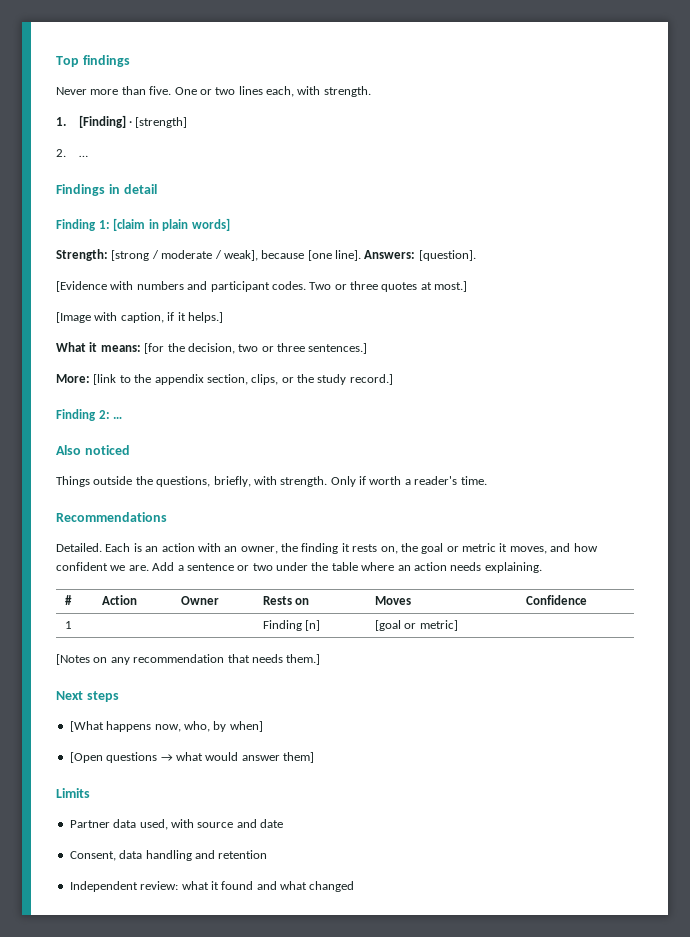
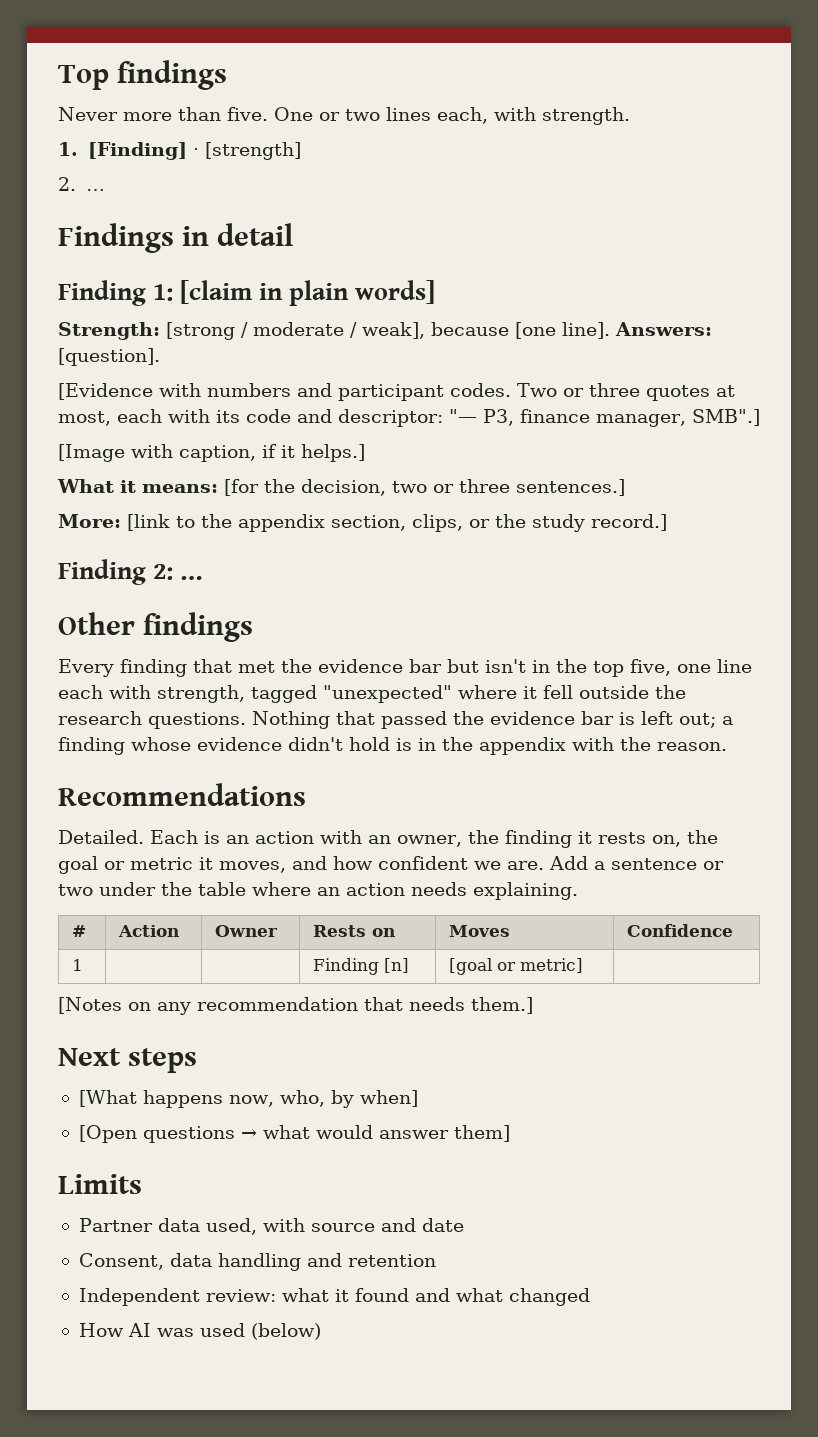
[434,281,468,292] most.] -> [58,409,760,427] most, each with its code and descriptor: "— P3, finance manager, SMB".]
[56,445,130,455] [56,476,487,487] Also noticed // Things outside the questions, briefly, with strength. Only if worth a reader's time. -> [58,612,254,642] [58,659,752,677] [58,685,686,703] [58,711,733,729] [58,737,727,755] Other findings // Every finding that met the evidence bar but isn't in the top five, one line each with strength, tagged "unexpected" where it fell outside the research questions. Nothing that passed the evidence bar is left out; a finding whose evidence didn't hold is in the appendix with the reason.
(355, 886) none -> [78,1323,321,1340] // How AI was used (below)

